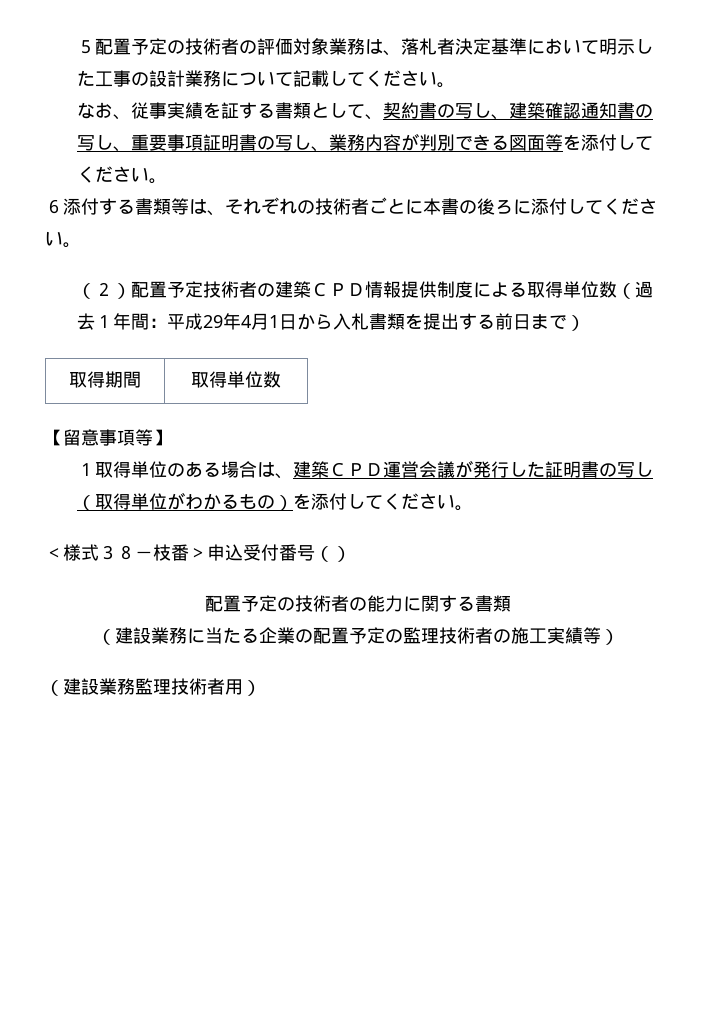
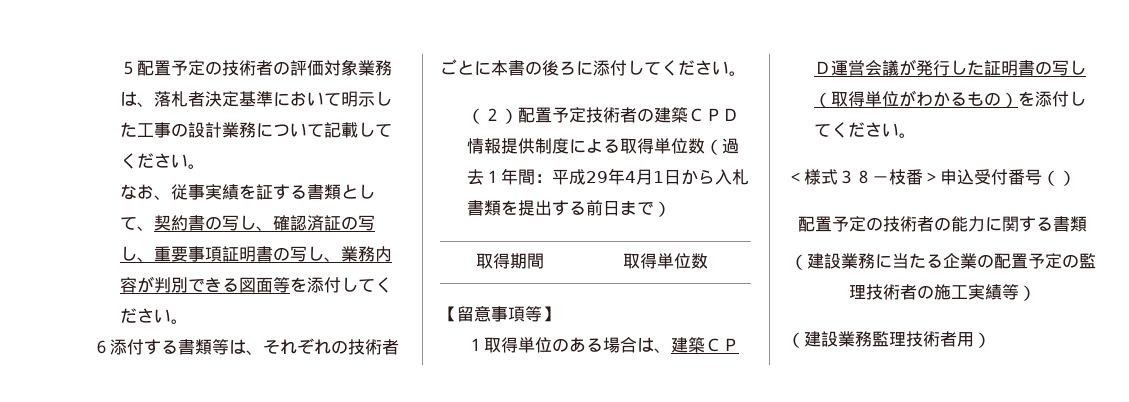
[509,102,636,119] 建築確認通知書 -> [273,215,342,231] 確認済証

